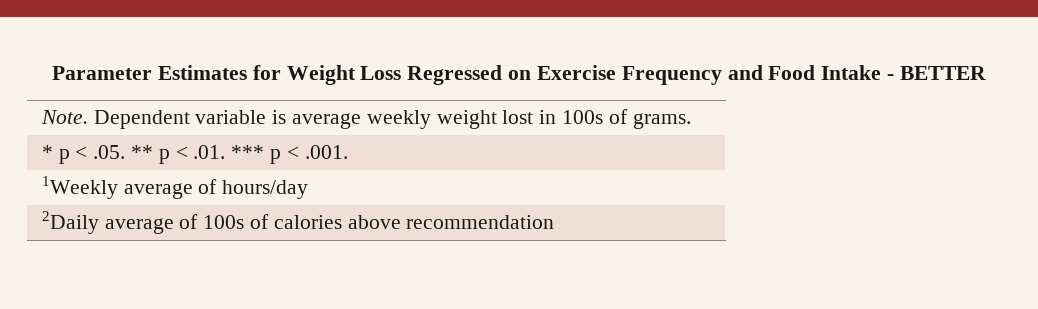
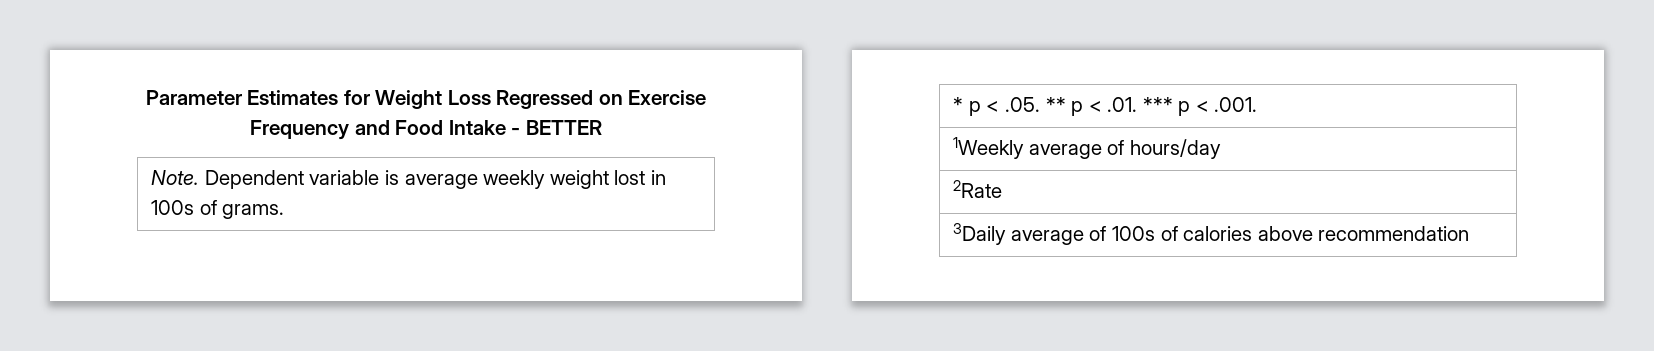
[41,211,99,234] 2Daily -> [953,180,1003,198] [953,223,1007,245] 2Rate // 3Daily

